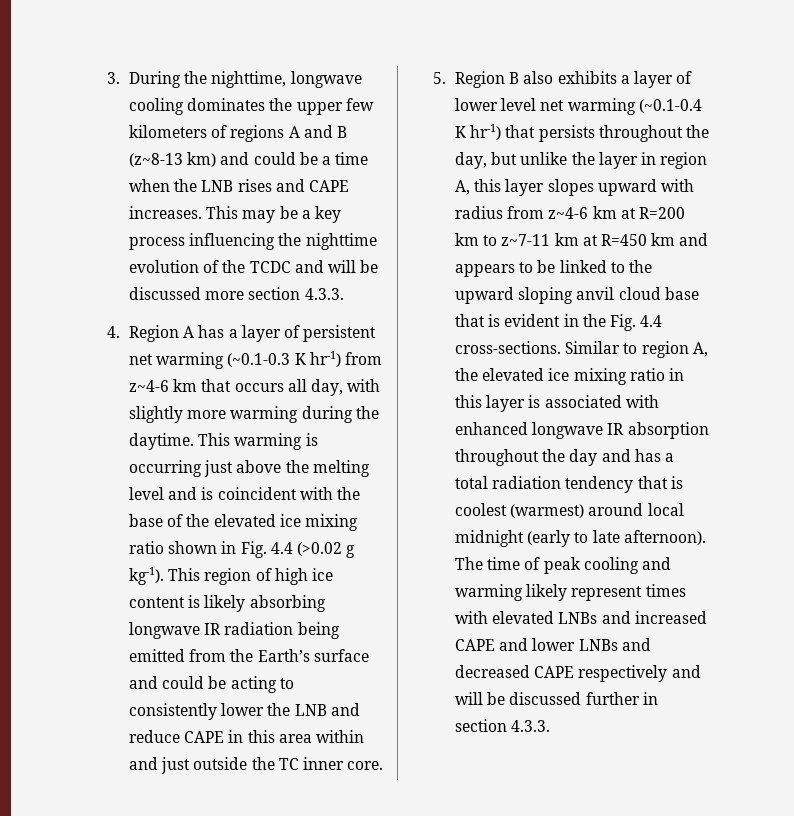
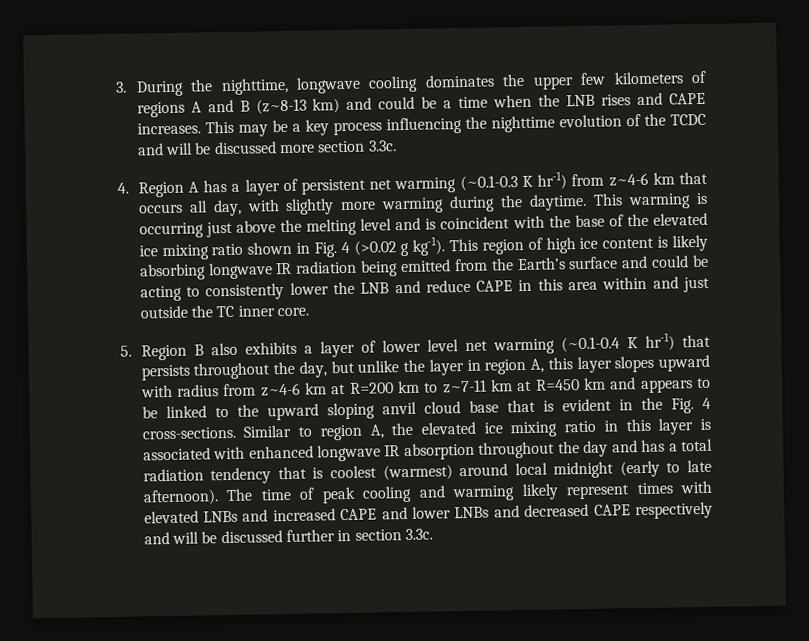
[304,288,344,300] 4.3.3. -> [367,140,397,152] 3.3c.
[270,542,293,554] 4.4 -> [340,241,350,254] 4
[640,315,663,327] 4.4 -> [701,397,711,409] 4
[511,720,551,732] 4.3.3. -> [404,528,433,541] 3.3c.

